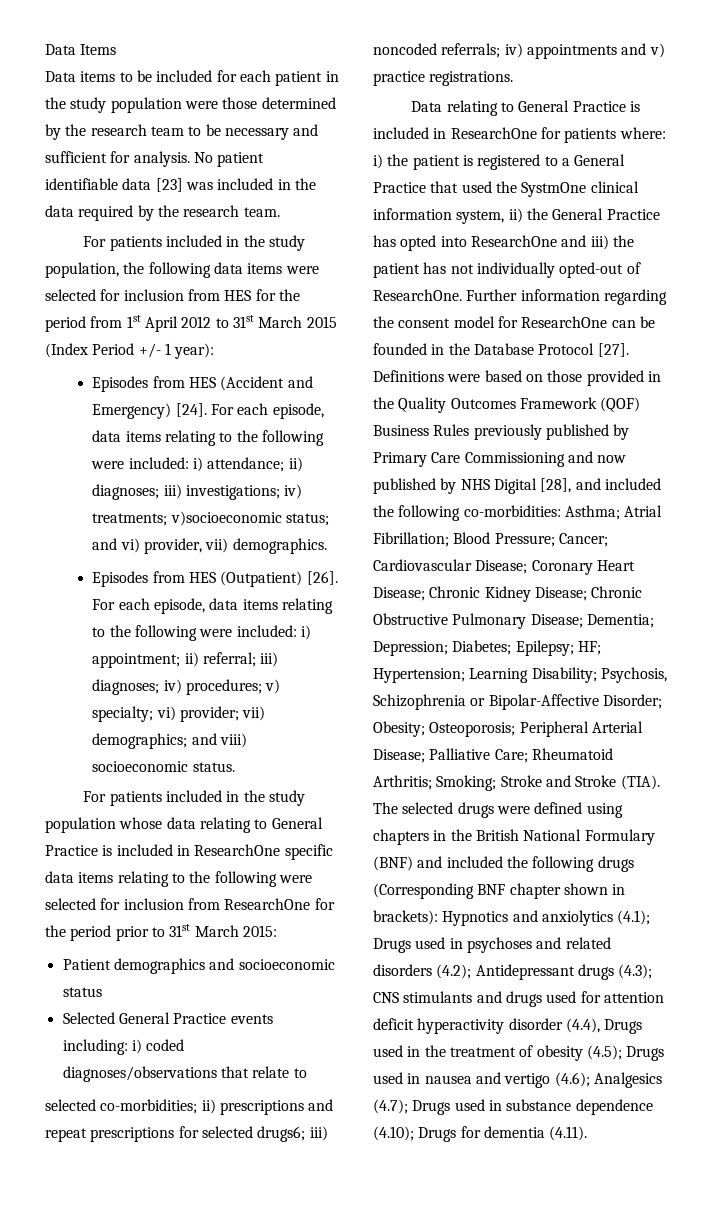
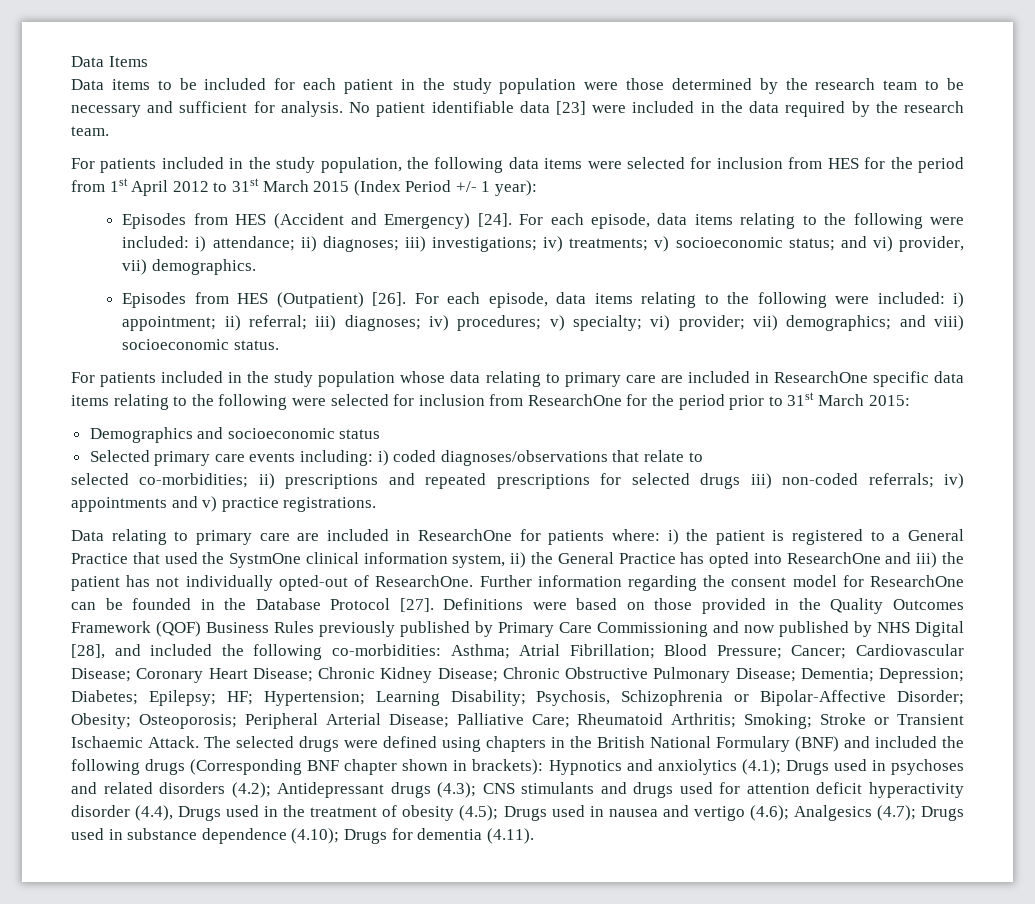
[185,182,213,190] was -> [592,105,627,113] were
[170,511,282,526] v)socioeconomic -> [654,236,783,252] v) socioeconomic
[271,817,323,829] [45,845,113,856] General Practice is -> [564,372,683,387] primary care are
[62,958,205,974] Patient demographics -> [89,427,193,443] Demographics
[118,1012,227,1024] General Practice -> [154,451,245,466] primary care
[45,1128,87,1142] repeat -> [425,473,487,489] repeated
[257,1126,328,1142] [373,43,437,55] drugs6; iii) noncoded -> [700,473,859,489] drugs iii) non-coded
[518,100,640,112] General Practice is -> [195,530,320,545] primary care are
[545,775,660,790] and Stroke (TIA). -> [874,714,964,725] [71,736,199,748] or Transient Ischaemic Attack.

